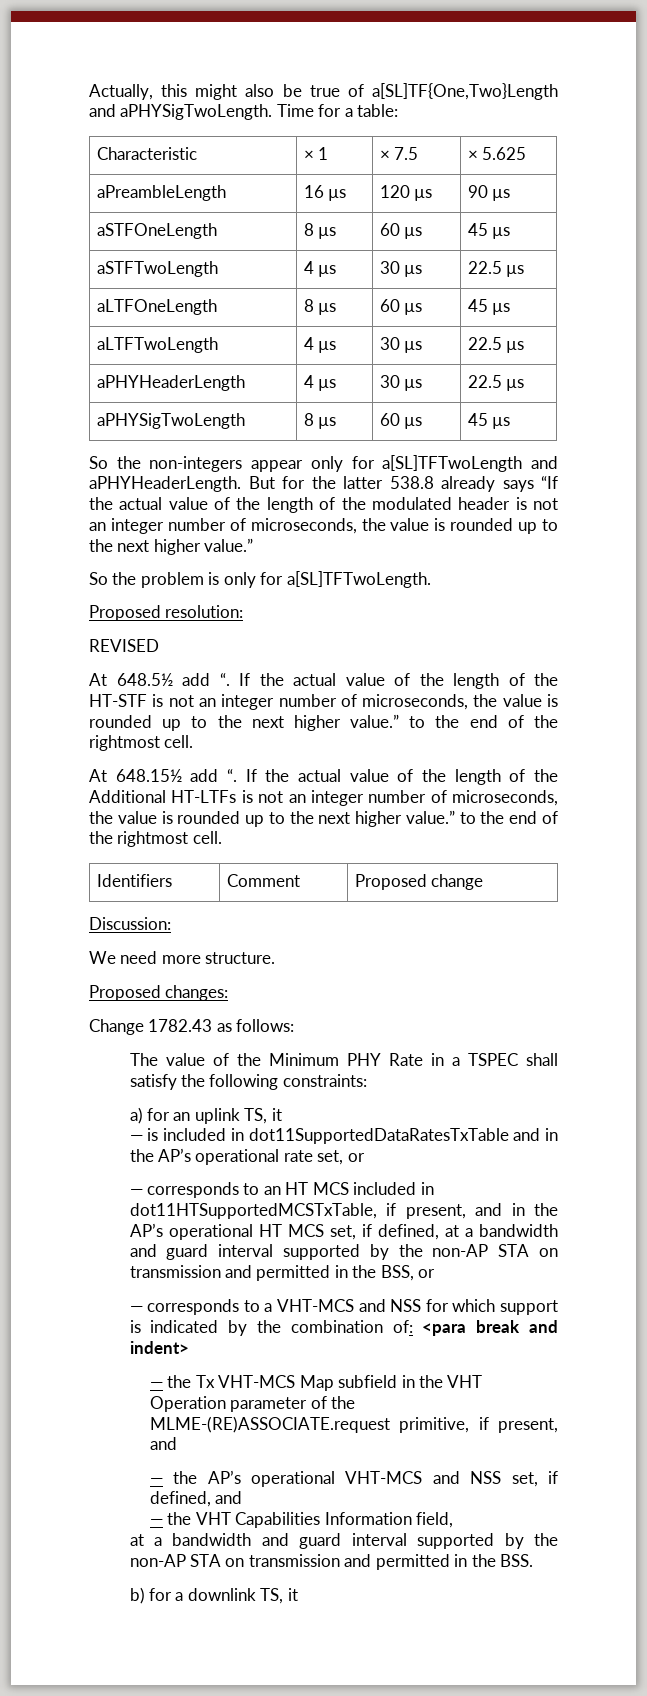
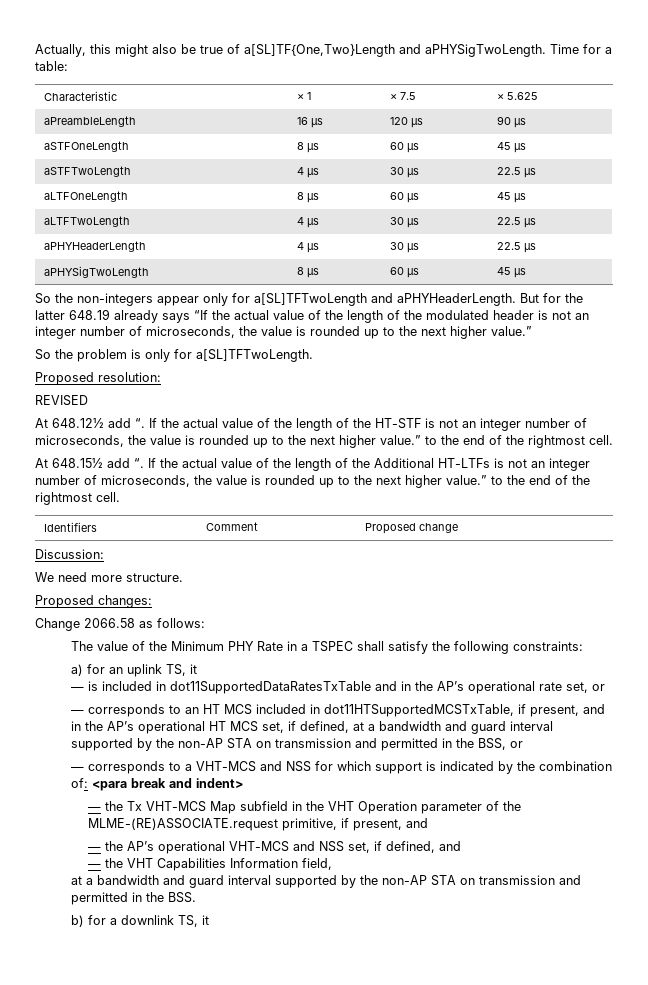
[389,476,434,489] 538.8 -> [69,309,110,320] 648.19
[116,673,173,686] 648.5½ -> [52,418,104,428] 648.12½
[148,1019,213,1032] 1782.43 -> [84,618,135,628] 2066.58

